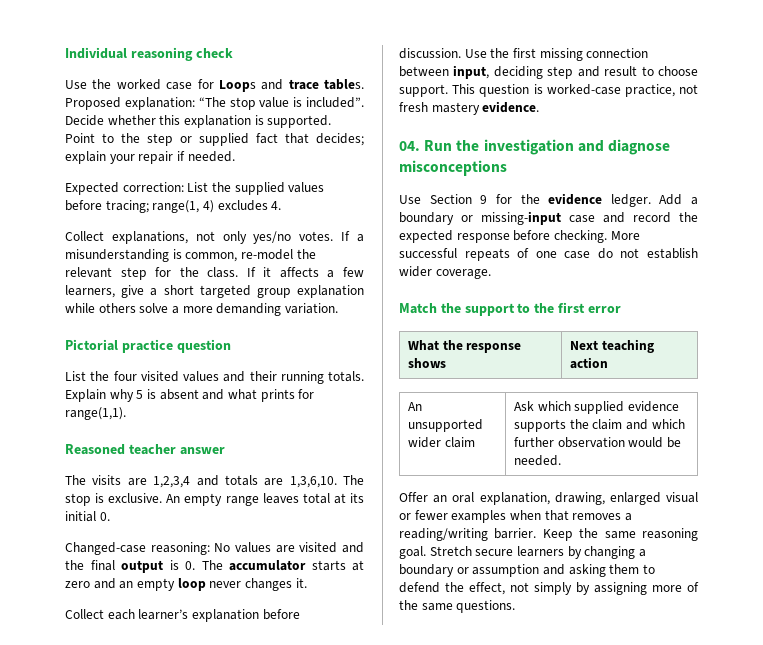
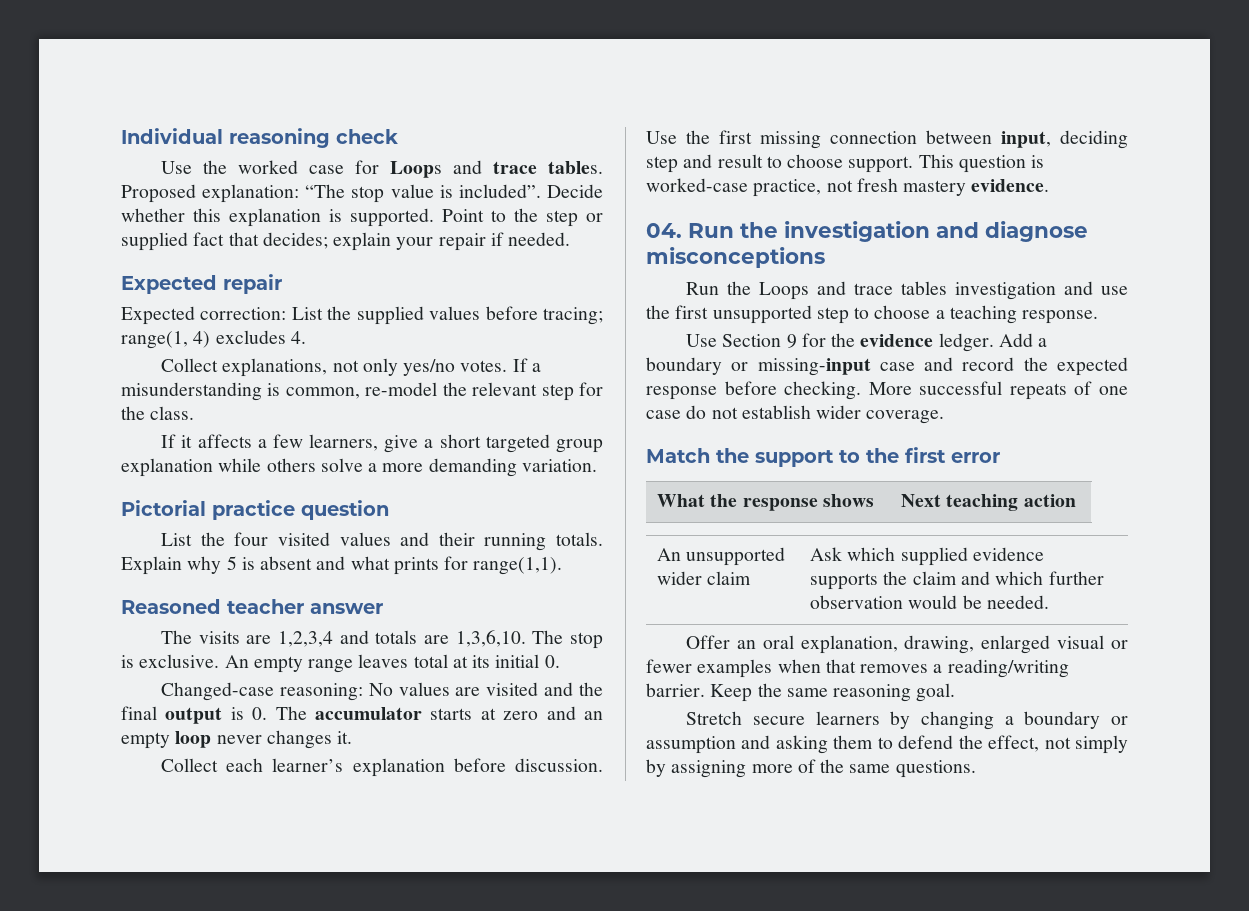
(235, 156) none -> [121,274,282,294] // Expected repair
(239, 272) none -> (195, 413) //
(507, 168) none -> [686,281,1128,300] [646,305,1099,324] // Run the Loops and trace tables investigation and use the first unsupported step to choose a teaching response.
(426, 552) none -> (956, 692) //

